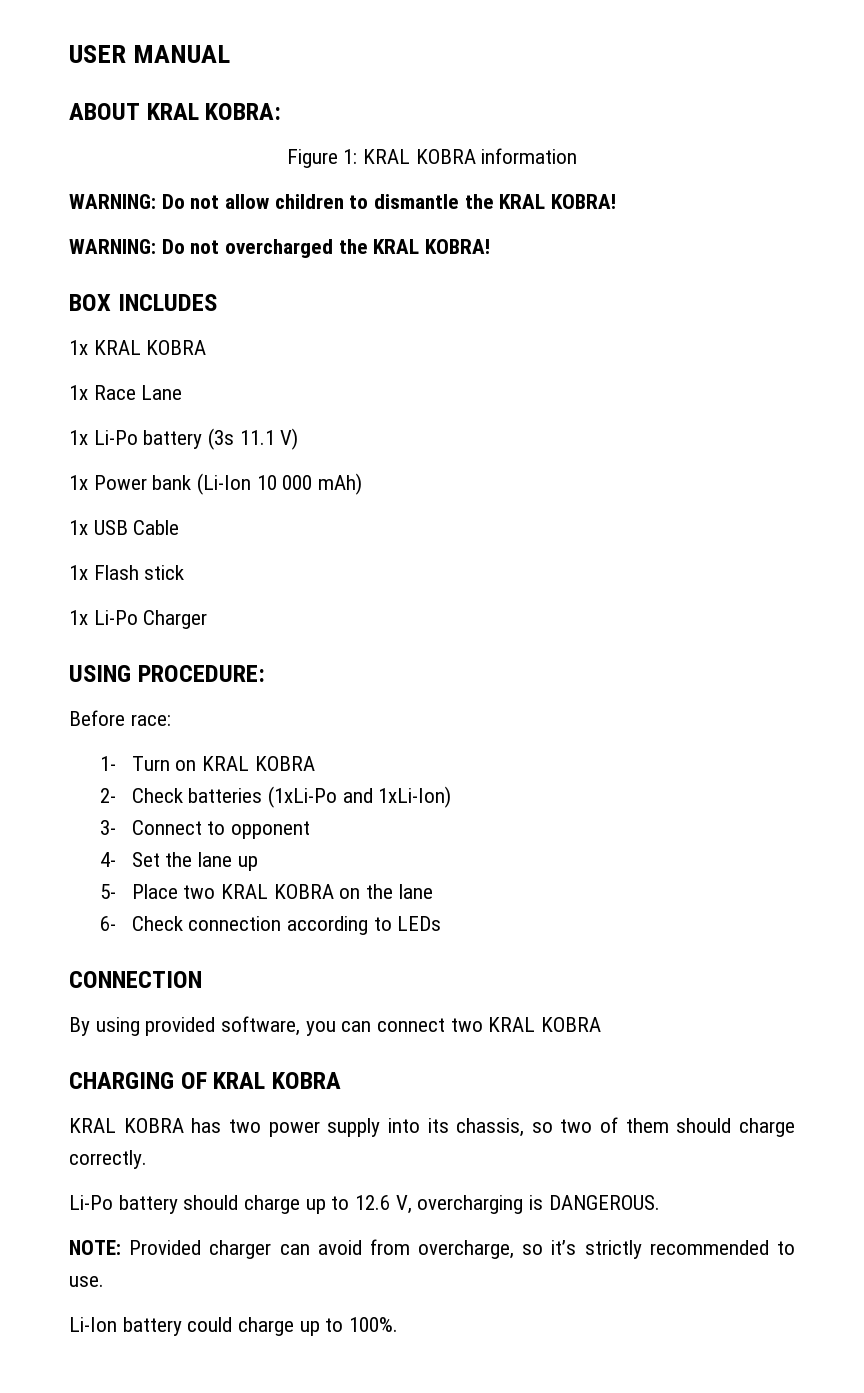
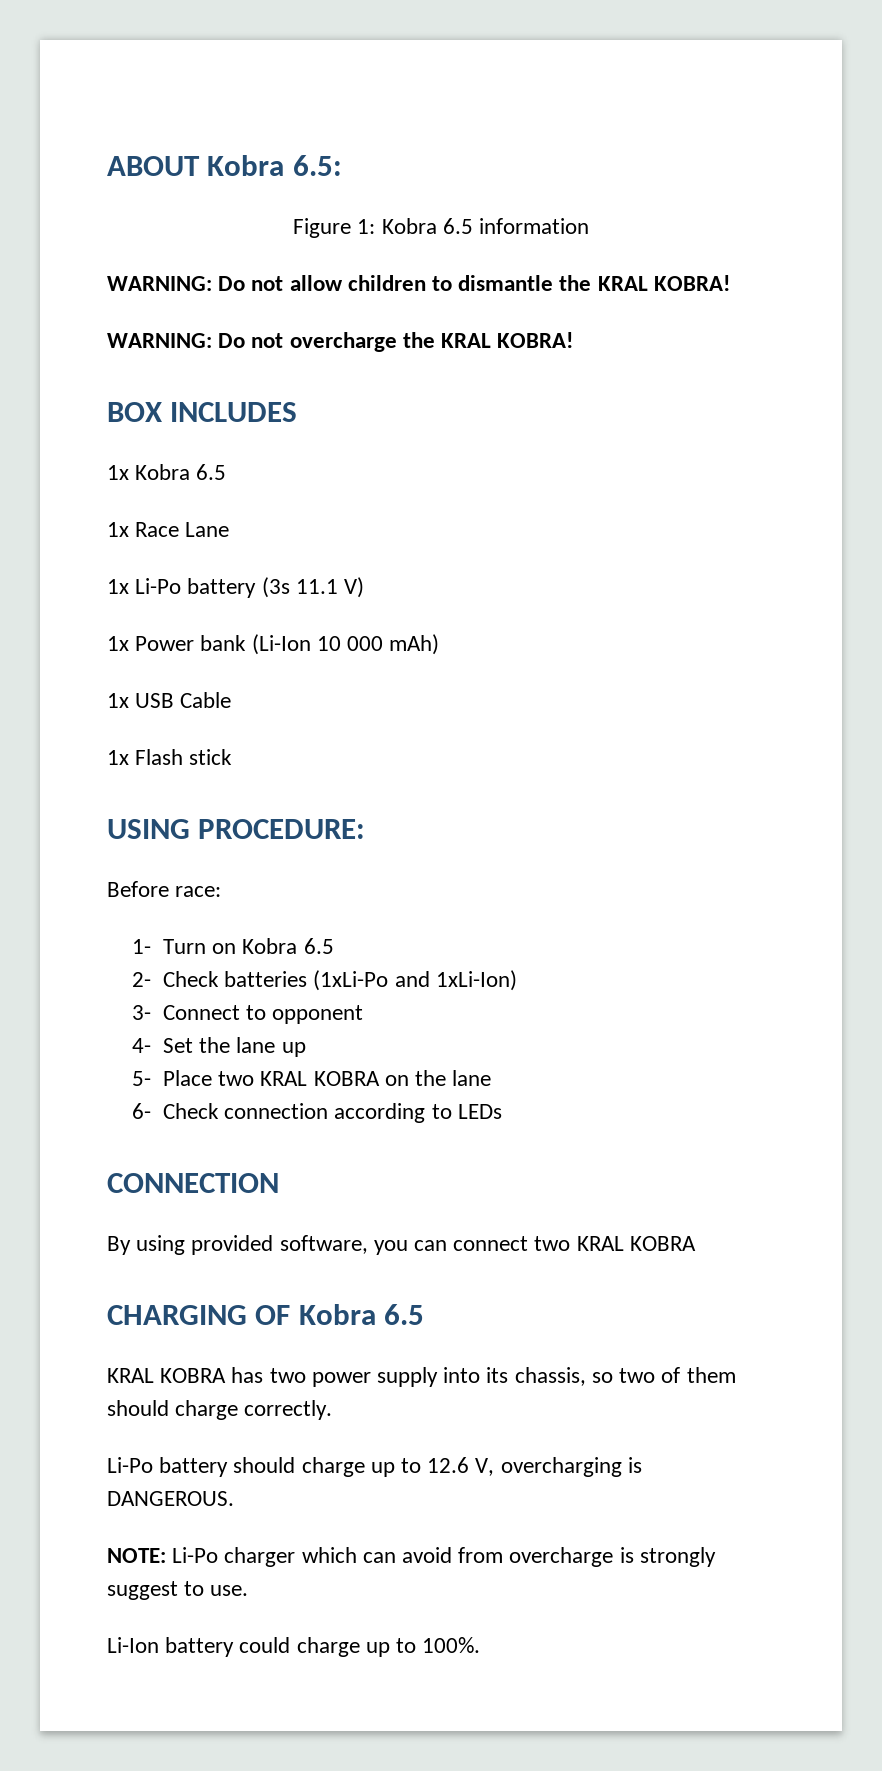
[69,45,231,63] [69,103,282,120] USER MANUAL // ABOUT KRAL KOBRA: -> [107,155,342,176] ABOUT Kobra 6.5:
[363,149,476,164] KRAL KOBRA -> [381,218,473,234] Kobra 6.5
[225,239,334,258] overcharged -> [289,332,397,352] overcharge
[93,340,207,355] KRAL KOBRA -> [135,464,227,480] Kobra 6.5
[69,610,208,629] // 1x Li-Po Charger -> (233, 757) none
[201,756,315,771] KRAL KOBRA -> [242,938,334,954] Kobra 6.5
[213,1072,341,1089] KRAL KOBRA -> [298,1304,425,1325] Kobra 6.5
[129,1239,769,1259] Provided charger can avoid from overcharge, so it’s strictly recommended -> [172,1547,716,1567] [107,1581,178,1600] Li-Po charger which can avoid from overcharge is strongly suggest

